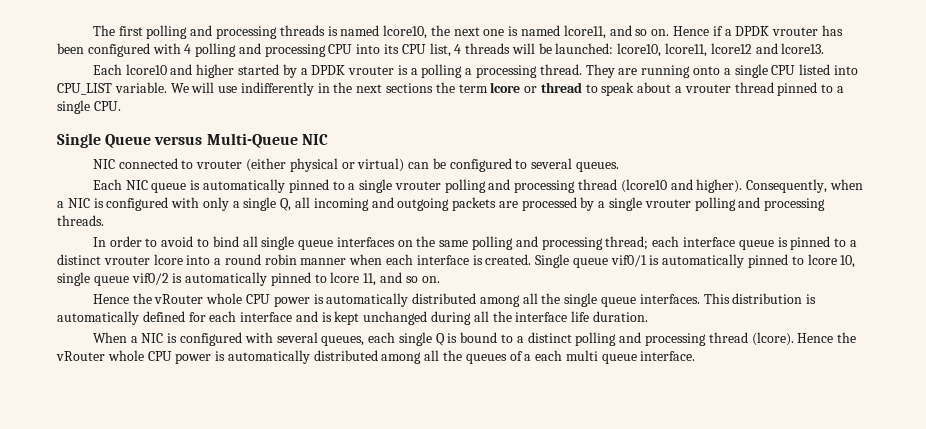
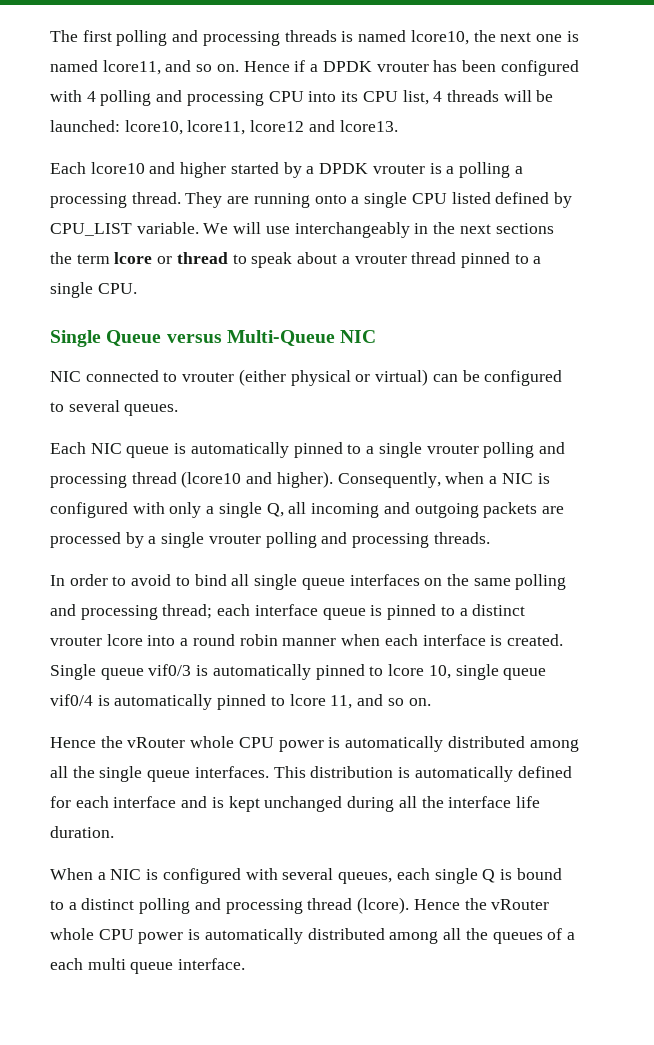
[833,65,858,75] into -> [495,192,572,208] defined by
[240,82,314,96] indifferently -> [294,222,410,238] interchangeably
[610,255,647,267] vif0/1 -> [148,664,192,676] vif0/3
[131,273,169,285] vif0/2 -> [50,694,93,706] vif0/4

